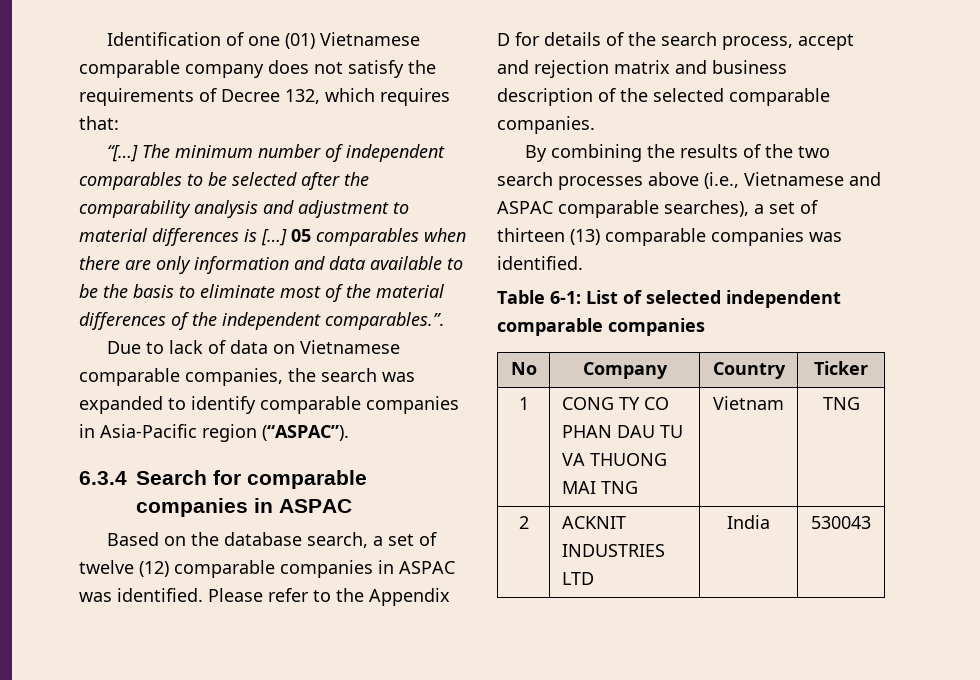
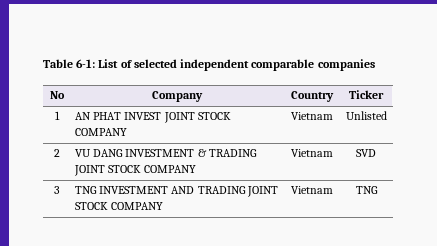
[107,32,421,49] [79,60,436,78] [79,88,450,106] [79,116,119,130] [107,144,446,162] [79,172,369,190] [79,200,409,218] [79,228,466,246] [79,256,463,274] [79,284,444,302] [79,312,444,330] [107,340,401,354] [79,368,415,386] [79,396,459,414] [79,424,349,442] [79,470,367,489] [136,498,352,517] [107,532,438,548] [79,560,455,578] [79,588,450,606] [497,32,854,50] [497,60,787,78] [497,88,830,106] [497,116,595,134] [525,144,831,162] [497,172,881,190] [497,200,818,218] [497,228,842,246] [497,256,583,270] Identification of one (01) Vietnamese comparable company does not satisfy the requirements of Decree 132, which requires that: // “[…] The minimum number of independent comparables to be selected after the comparability analysis and adjustment to material differences is […] 05 comparables when there are only information and data available to be the basis to eliminate most of the material differences of the independent comparables.”. // Due to lack of data on Vietnamese comparable companies, the search was expanded to identify comparable companies in Asia-Pacific region (“ASPAC”). // 6.3.4 Search for comparable companies in ASPAC // Based on the database search, a set of twelve (12) comparable companies in ASPAC was identified. Please refer to the Appendix D for details of the search process, accept and rejection matrix and business description of the selected comparable companies. // By combining the results of the two search processes above (i.e., Vietnamese and ASPAC comparable searches), a set of thirteen (13) comparable companies was identified. // -> (43, 63) none
[561,397,669,410] [561,425,683,438] [561,453,667,466] [561,481,638,494] [713,396,784,410] [822,397,860,410] [518,516,529,529] [561,516,626,529] [561,544,665,557] [561,572,594,585] [727,515,770,529] [811,516,871,529] CONG TY CO PHAN DAU TU VA THUONG MAI TNG | Vietnam | TNG // 2 | ACKNIT INDUSTRIES LTD | India | 530043 -> [74,112,231,123] [74,128,127,136] [291,112,333,120] [345,111,387,120] [53,149,60,157] [74,149,257,157] [73,165,197,176] [291,149,333,157] [356,149,376,157] [53,186,60,194] [74,186,278,197] [74,202,164,210] [291,186,333,194] [355,186,378,194] AN PHAT INVEST JOINT STOCK COMPANY | Vietnam | Unlisted // 2 | VU DANG INVESTMENT & TRADING JOINT STOCK COMPANY | Vietnam | SVD // 3 | TNG INVESTMENT AND TRADING JOINT STOCK COMPANY | Vietnam | TNG

